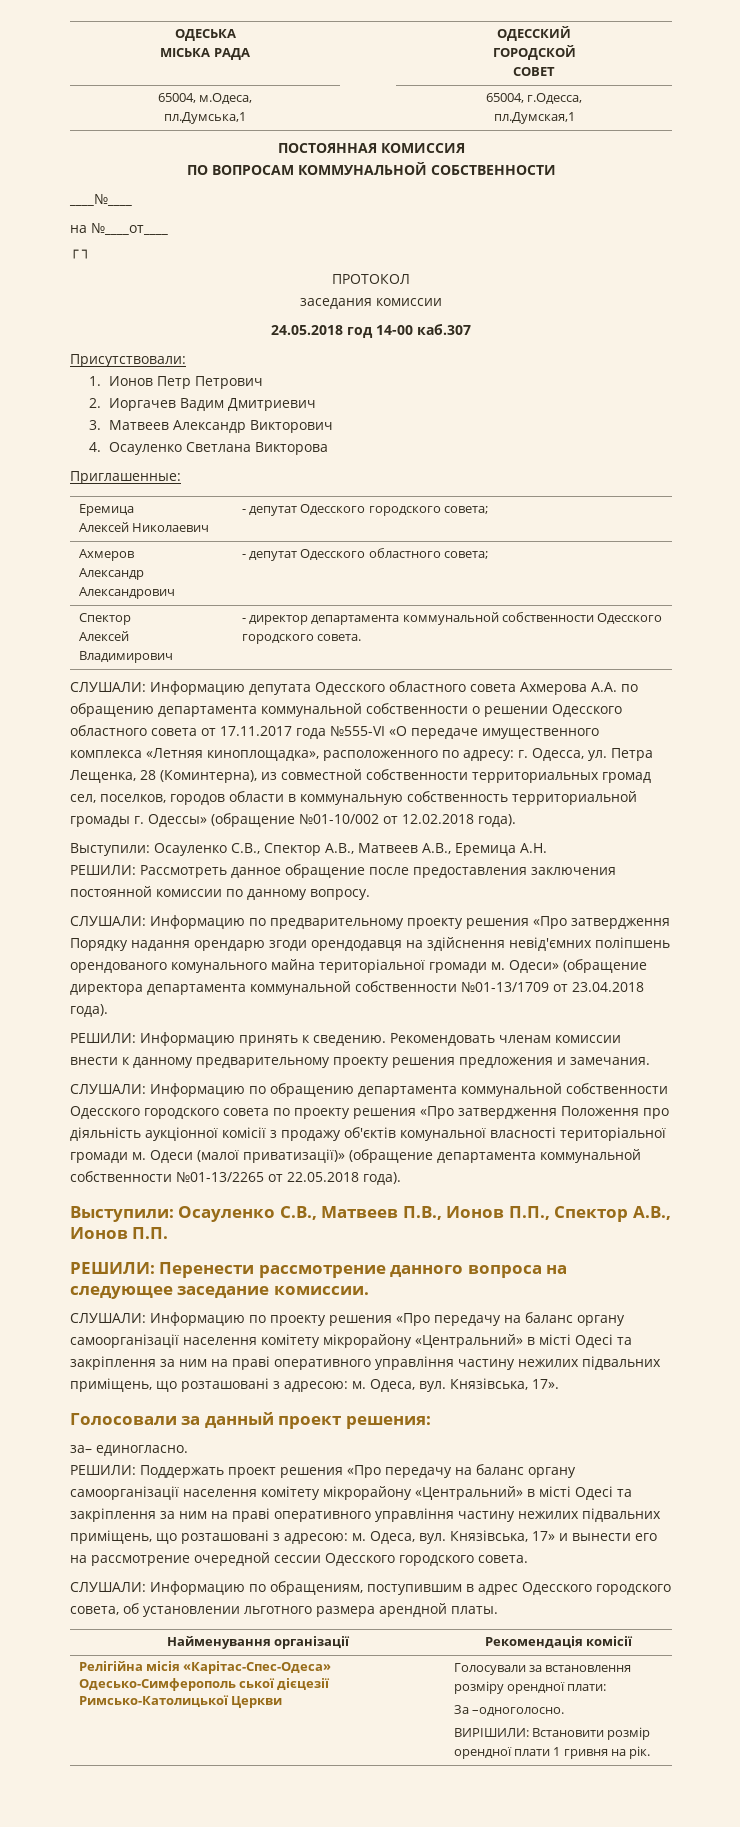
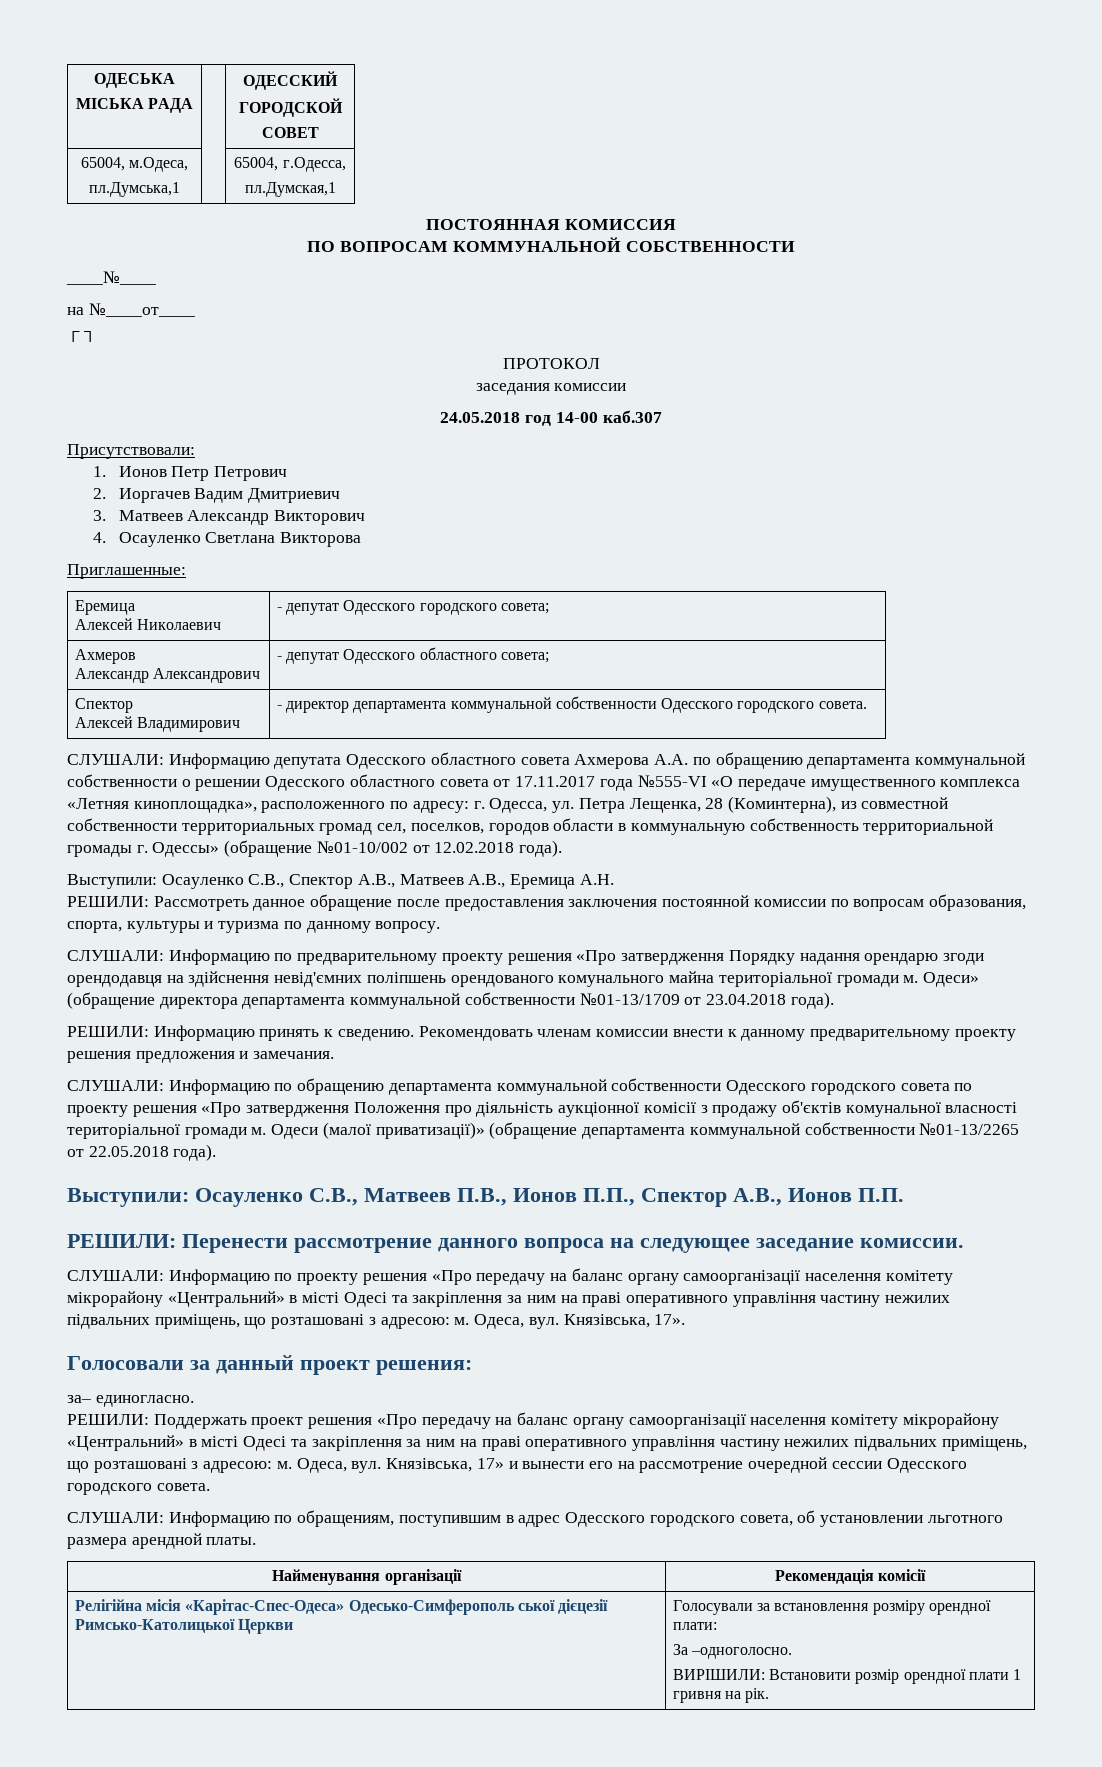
(243, 893) none -> [853,894,1026,911] [67,921,302,933] вопросам образования, спорта, культуры и туризма по

